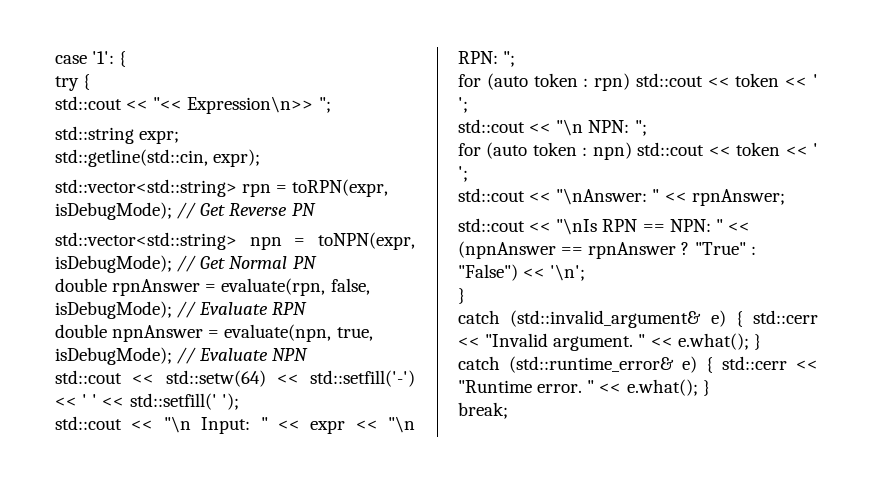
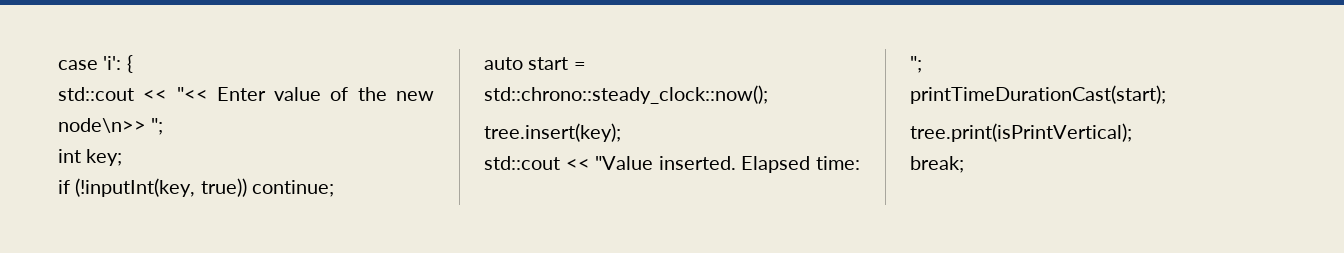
[92,51,127,67] [55,76,79,91] '1': { // try -> [103,56,122,70] 'i':
[187,96,331,114] [55,126,180,144] [55,149,261,167] [55,179,389,197] [55,202,316,220] [55,232,416,250] [55,255,317,273] [55,278,370,296] [55,301,308,319] [55,324,373,342] [55,347,309,365] [55,370,415,387] [55,393,239,410] [55,416,415,434] [458,51,516,67] [458,73,818,91] [458,97,468,113] [458,119,647,136] [458,142,818,160] [458,166,468,182] [458,188,785,206] [458,218,750,235] [458,241,756,259] [458,264,586,281] [458,288,465,304] [458,310,818,328] [458,333,761,351] [458,356,818,373] [458,379,710,396] Expression\n>> "; // std::string expr; // std::getline(std::cin, expr); // std::vector<std::string> rpn = toRPN(expr, isDebugMode); // Get Reverse PN // std::vector<std::string> npn = toNPN(expr, isDebugMode); // Get Normal PN // double rpnAnswer = evaluate(rpn, false, isDebugMode); // Evaluate RPN // double npnAnswer = evaluate(npn, true, isDebugMode); // Evaluate NPN // std::cout << std::setw(64) << std::setfill('-') << ' ' << std::setfill(' '); // std::cout << "\n Input: " << expr << "\n RPN: "; // for (auto token : rpn) std::cout << token << ' '; // std::cout << "\n NPN: "; // for (auto token : npn) std::cout << token << ' '; // std::cout << "\nAnswer: " << rpnAnswer; // std::cout << "\nIs RPN == NPN: " << (npnAnswer == rpnAnswer ? "True" : "False") << '\n'; // } // catch (std::invalid_argument& e) { std::cerr << "Invalid argument. " << e.what(); } // catch (std::runtime_error& e) { std::cerr << "Runtime error. " << e.what(); } -> [216,87,434,101] [58,118,164,135] [58,149,123,166] [58,178,334,197] [484,57,586,70] [484,85,768,104] [484,123,621,142] [484,156,860,173] [910,56,922,73] [910,85,1166,104] [910,123,1132,142] Enter value of the new node\n>> "; // int key; // if (!inputInt(key, true)) continue; // auto start = std::chrono::steady_clock::now(); // tree.insert(key); // std::cout << "Value inserted. Elapsed time: "; // printTimeDurationCast(start); // tree.print(isPrintVertical);

